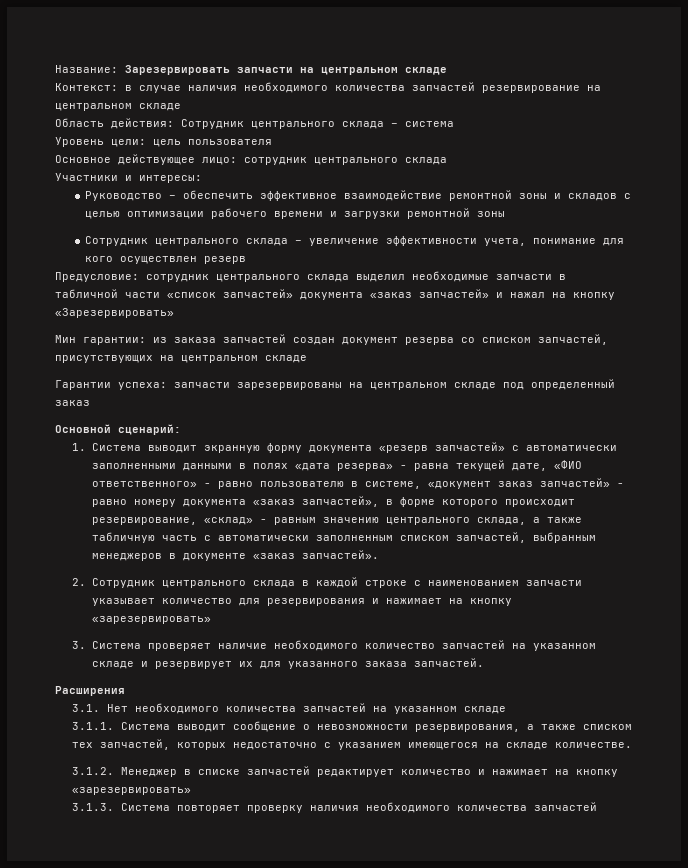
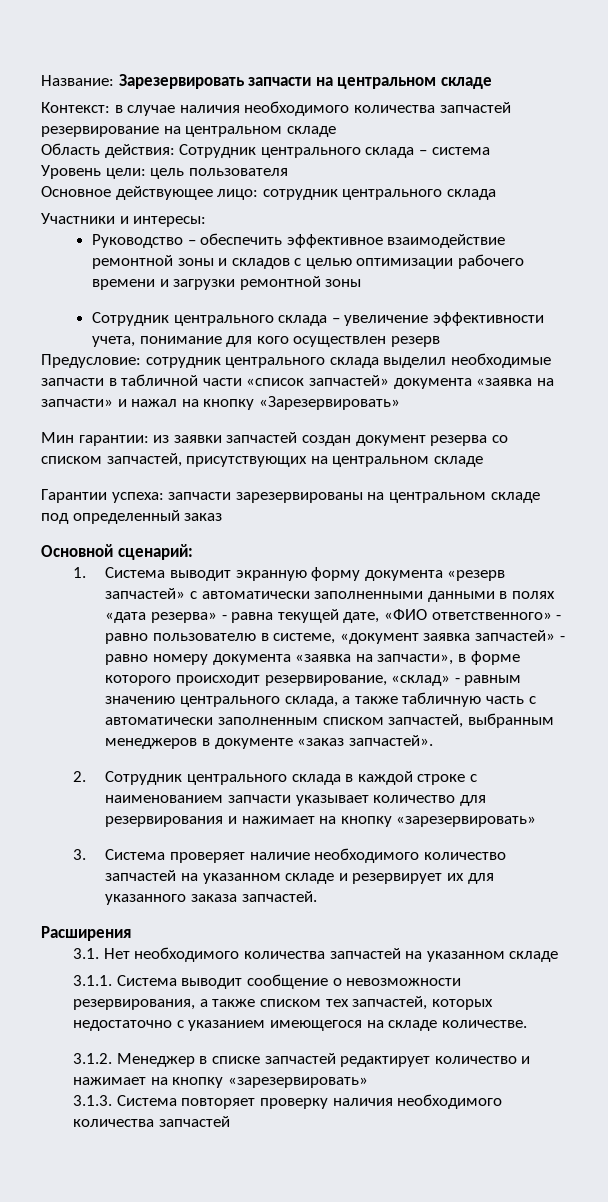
[370,289,489,298] «заказ запчастей» -> [476,378,554,386] [41,399,113,407] «заявка на запчасти»
[174,337,216,343] заказа -> [173,435,222,443] заявки
[497,481,533,487] заказ -> [423,633,471,641] заявка
[252,496,379,507] «заказ запчастей», -> [295,654,454,665] «заявка на запчасти»,

